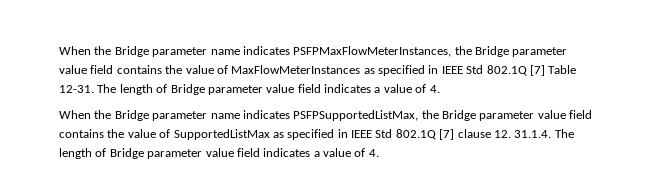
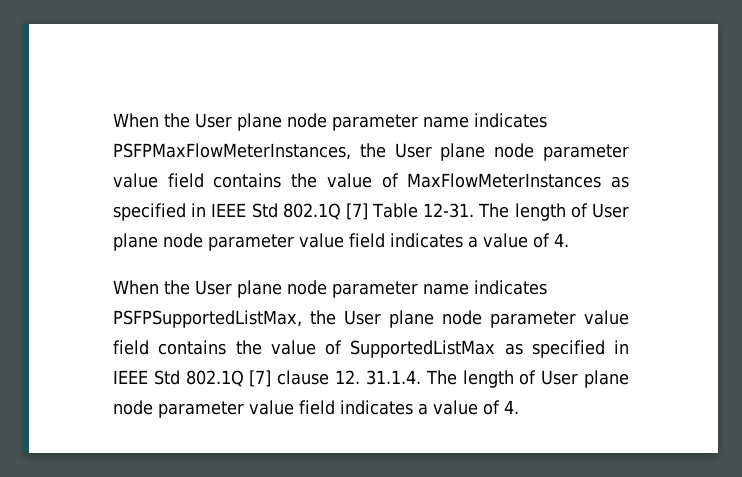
[59,46,149,57] When the Bridge -> [113,113,327,131] When the User plane node
[475,46,509,57] Bridge -> [394,143,535,161] User plane node
[170,84,205,95] Bridge -> [591,203,629,218] [113,233,203,251] User plane node
[114,110,149,121] Bridge -> [195,280,327,298] User plane node
[442,110,476,121] Bridge -> [344,310,482,328] User plane node
[109,148,144,159] Bridge -> [541,370,629,388] [113,400,153,415] User plane node

